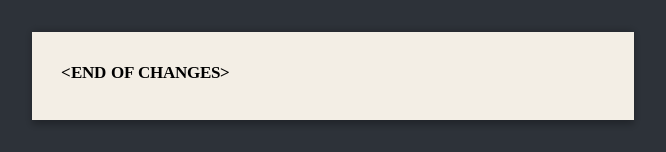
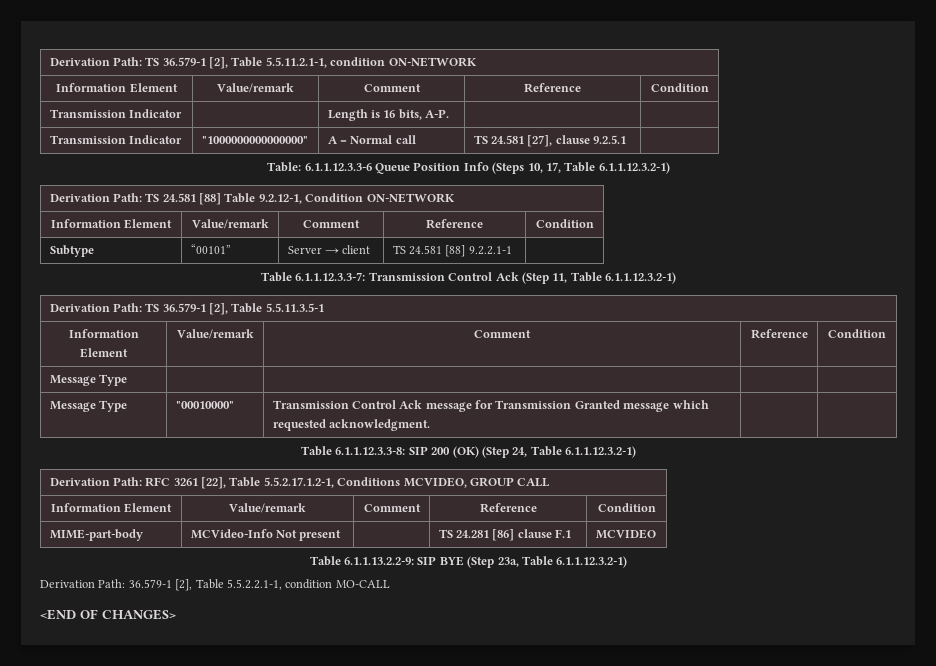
(61, 72) none -> [49,57,477,69] [56,83,178,93] [216,83,294,93] [363,84,421,92] [524,83,581,93] [650,83,709,92] [49,109,182,118] [327,109,450,121] [49,135,182,144] [201,136,308,144] [327,135,416,144] [473,135,627,147] [267,162,670,174] [49,193,455,205] [50,219,173,229] [191,219,269,229] [303,220,360,228] [426,219,483,229] [535,219,594,228] [49,245,94,257] [190,244,231,254] [287,245,371,254] [392,245,512,257] [261,272,676,284] [49,303,324,315] [68,329,139,338] [80,348,128,358] [176,329,254,339] [474,330,531,338] [750,329,808,339] [828,329,886,338] [49,374,127,386] [49,400,127,412] [175,401,234,409] [272,400,709,412] [272,419,430,431] [301,446,636,458] [49,477,550,489] [50,503,173,513] [228,503,306,513] [363,504,421,512] [479,503,537,513] [597,503,656,512] [49,529,143,541] [190,529,342,541] [438,529,572,541] [595,529,656,539] [309,556,628,568] [40,579,390,591] Derivation Path: TS 36.579-1 [2], Table 5.5.11.2.1-1, condition ON-NETWORK // Information Element | Value/remark | Comment | Reference | Condition // Transmission Indicator | | Length is 16 bits, A-P. | | // Transmission Indicator | "1000000000000000" | A = Normal call | TS 24.581 [27], clause 9.2.5.1 | // Table: 6.1.1.12.3.3-6 Queue Position Info (Steps 10, 17, Table 6.1.1.12.3.2-1) // Derivation Path: TS 24.581 [88] Table 9.2.12-1, Condition ON-NETWORK // Information Element | Value/remark | Comment | Reference | Condition // Subtype | “00101” | Server → client | TS 24.581 [88] 9.2.2.1-1 | // Table 6.1.1.12.3.3-7: Transmission Control Ack (Step 11, Table 6.1.1.12.3.2-1) // Derivation Path: TS 36.579-1 [2], Table 5.5.11.3.5-1 // Information Element | Value/remark | Comment | Reference | Condition // Message Type | | | | // Message Type | "00010000" | Transmission Control Ack message for Transmission Granted message which requested acknowledgment. | | // Table 6.1.1.12.3.3-8: SIP 200 (OK) (Step 24, Table 6.1.1.12.3.2-1) // Derivation Path: RFC 3261 [22], Table 5.5.2.17.1.2-1, Conditions MCVIDEO, GROUP CALL // Information Element | Value/remark | Comment | Reference | Condition // MIME-part-body | MCVideo-Info Not present | | TS 24.281 [86] clause F.1 | MCVIDEO // Table 6.1.1.13.2.2-9: SIP BYE (Step 23a, Table 6.1.1.12.3.2-1) // Derivation Path: 36.579-1 [2], Table 5.5.2.2.1-1, condition MO-CALL //

